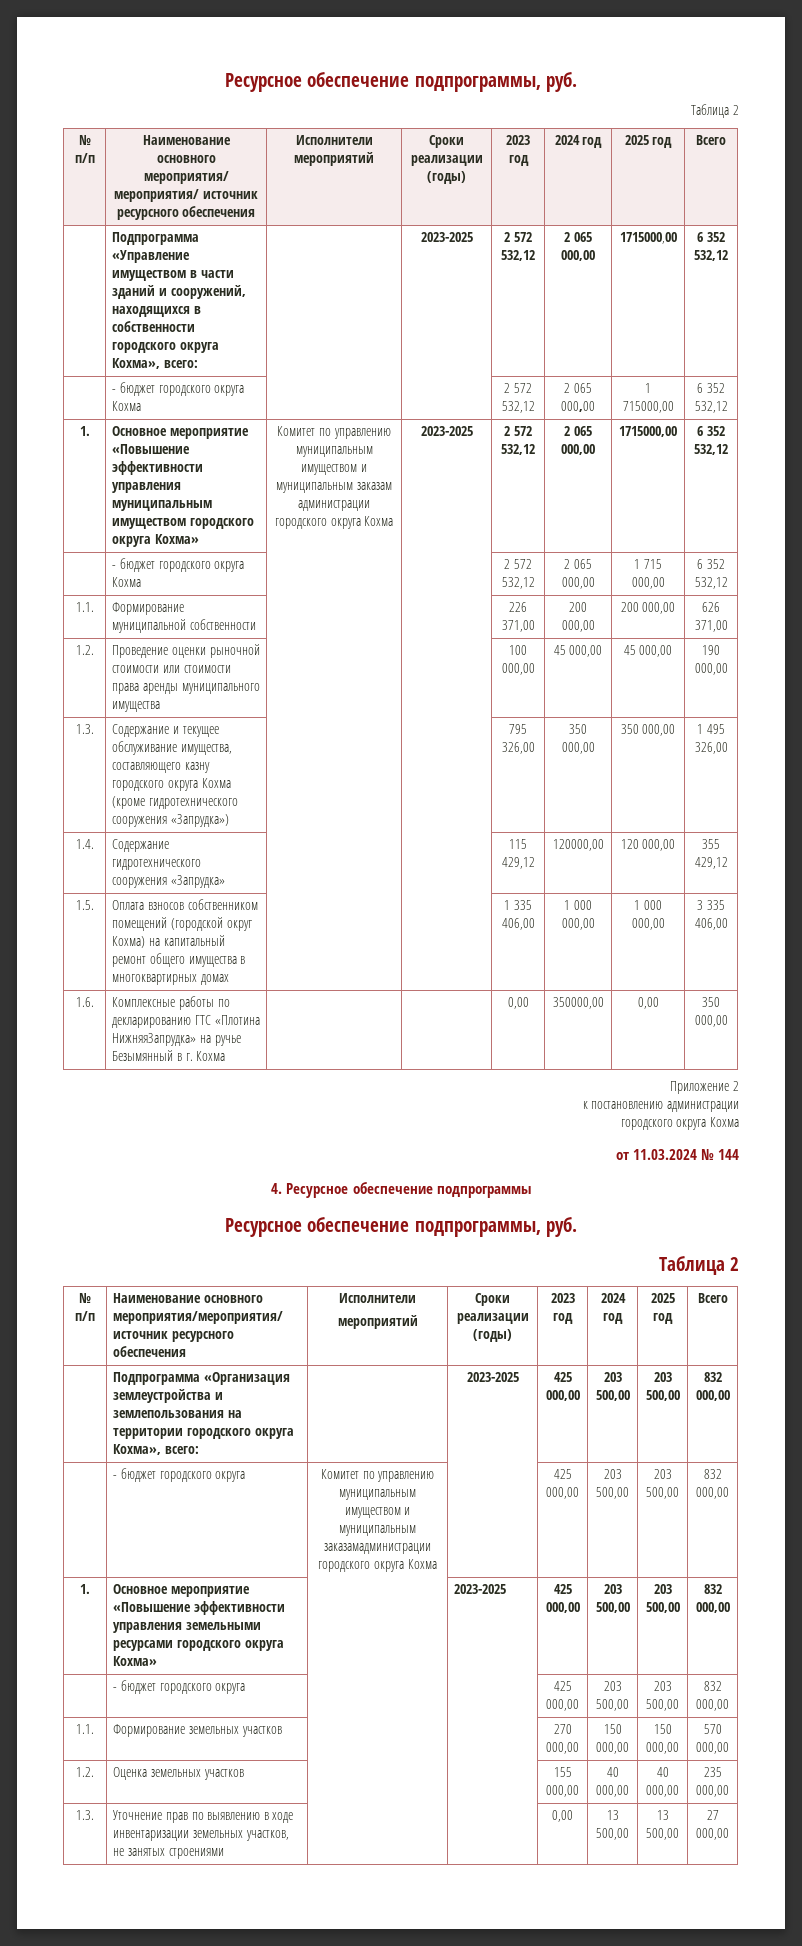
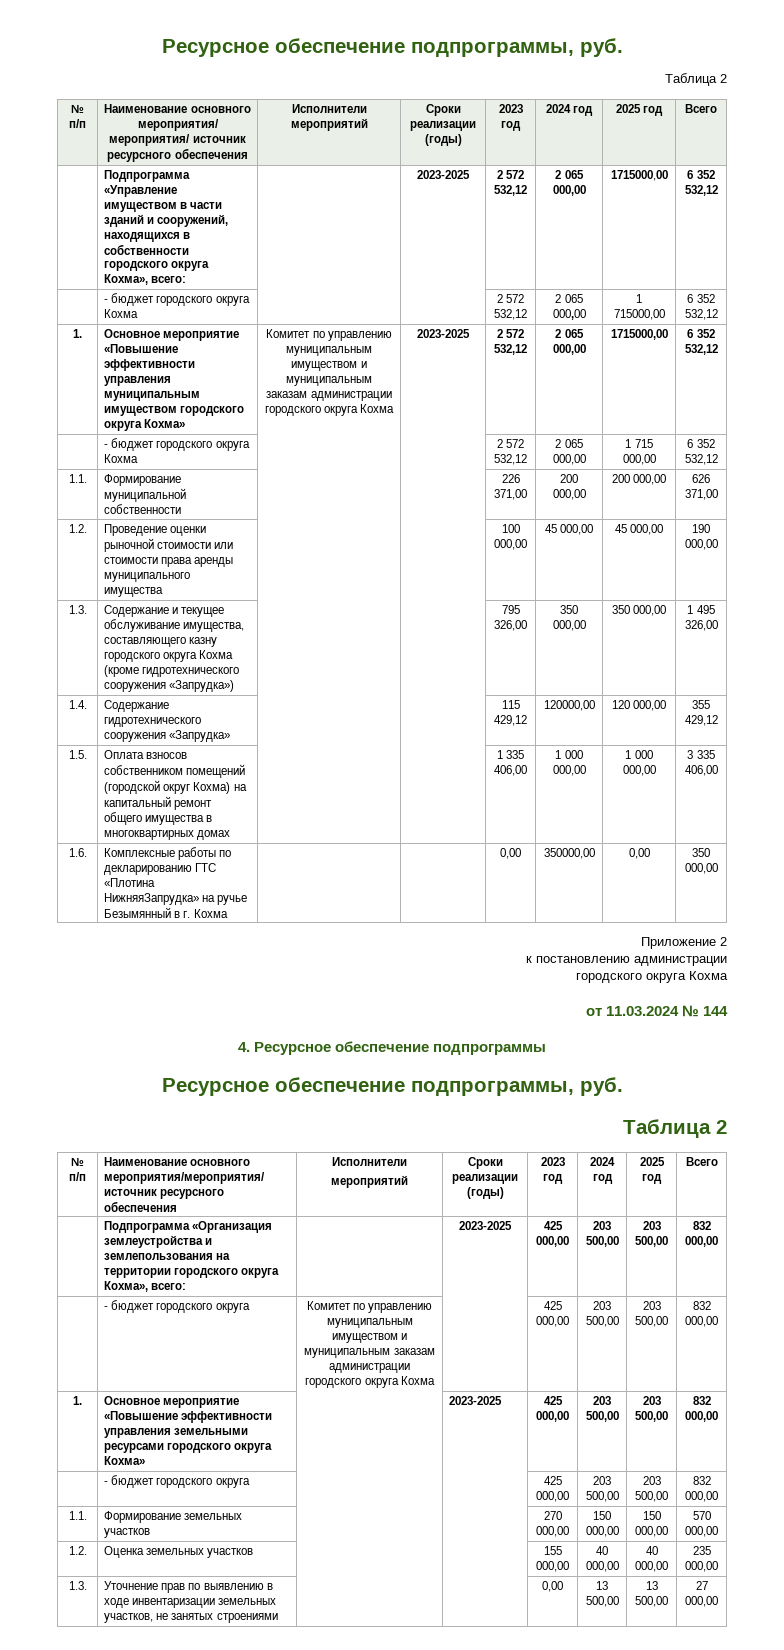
[324,1543,431,1554] заказамадминистрации -> [393,1348,435,1355] [329,1363,410,1373] заказам администрации

